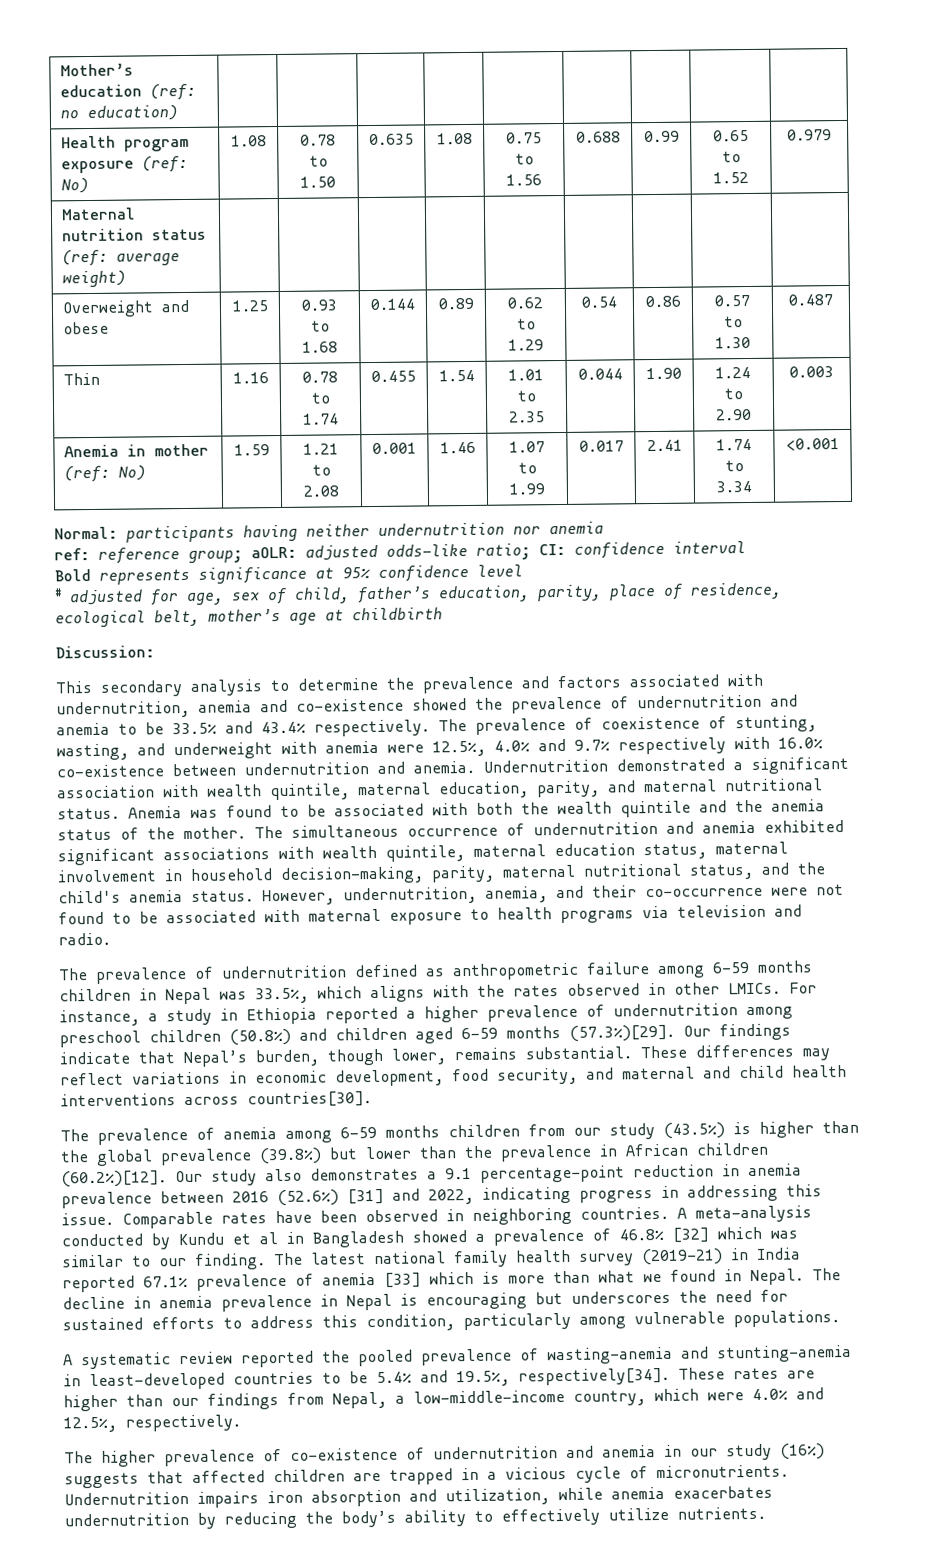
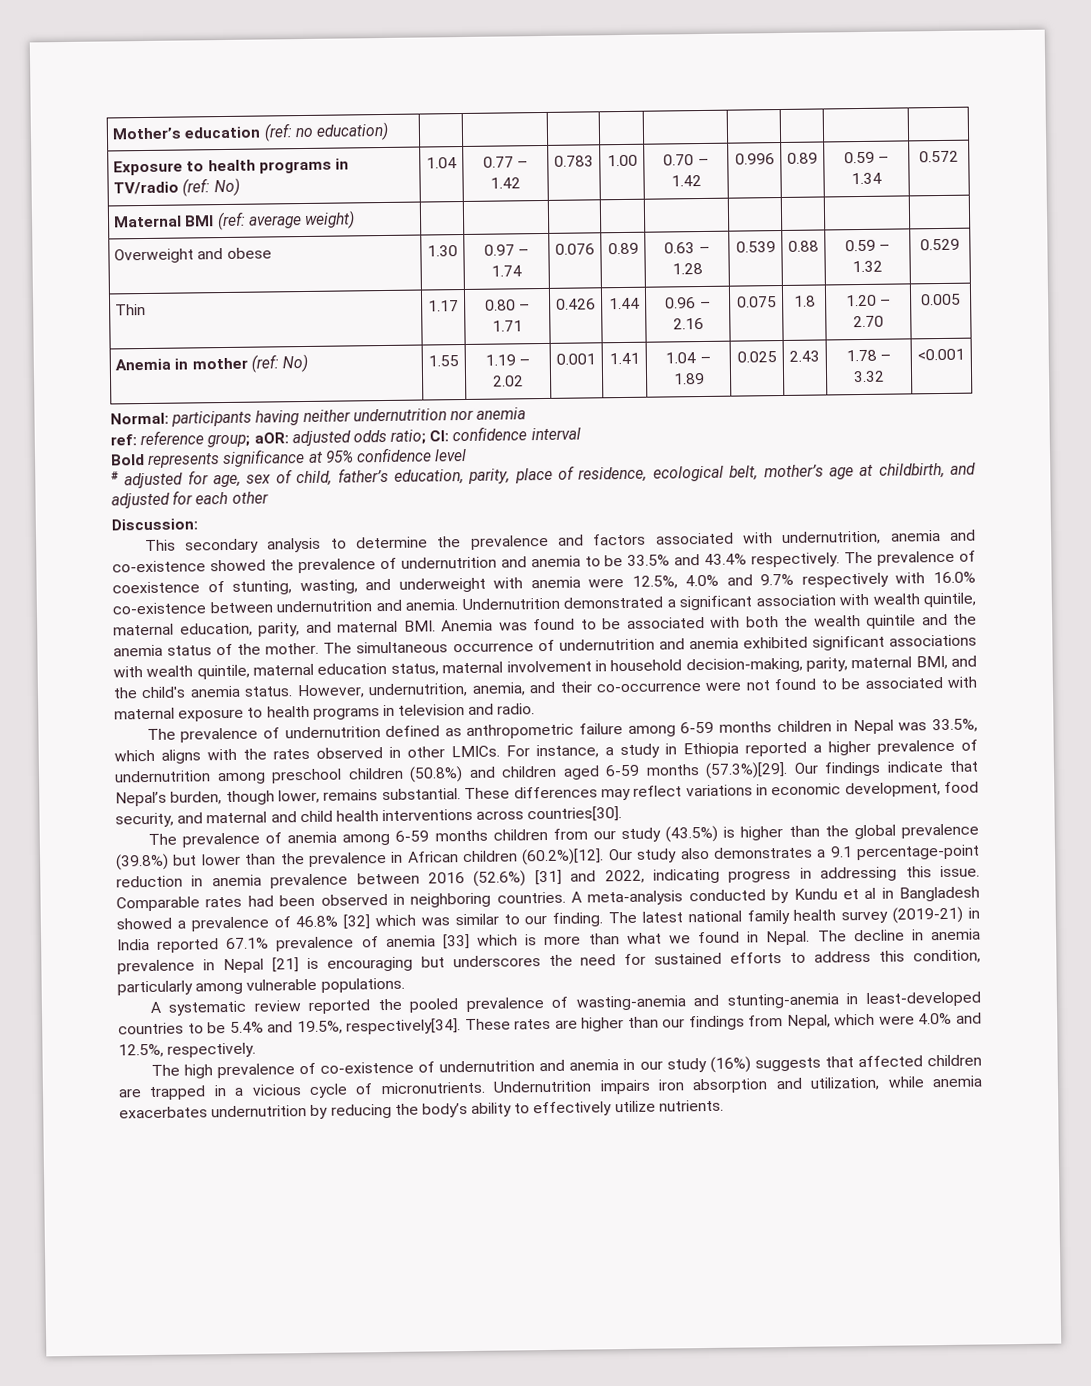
[61,135,190,152] [61,155,189,174] [61,178,90,194] [230,135,267,147] [300,134,336,146] [308,155,328,167] [300,176,336,188] [369,133,414,146] [436,132,473,145] [506,132,542,144] [514,153,534,165] [506,174,542,186] [575,131,621,143] [643,130,680,143] [713,129,749,142] [721,151,741,163] [713,171,749,184] [787,129,832,141] Health program exposure (ref: No) | 1.08 | 0.78 to 1.50 | 0.635 | 1.08 | 0.75 to 1.56 | 0.688 | 0.99 | 0.65 to 1.52 | 0.979 -> [113,158,350,176] [113,177,240,197] [426,157,457,169] [482,156,529,168] [490,177,521,189] [554,155,594,167] [606,154,638,167] [663,154,709,166] [670,174,702,187] [734,153,775,165] [787,152,818,164] [843,151,890,164] [851,172,882,185] [919,150,959,163] Exposure to health programs in TV/radio (ref: No) | 1.04 | 0.77 – 1.42 | 0.783 | 1.00 | 0.70 – 1.42 | 0.996 | 0.89 | 0.59 – 1.34 | 0.572
[62,228,208,242] nutrition status -> [184,215,215,227] BMI
[231,300,268,312] [301,299,337,311] [310,320,330,332] [302,341,338,353] [370,298,415,311] [437,297,474,310] [507,297,543,309] [516,318,536,330] [508,339,544,351] [581,296,617,308] [644,295,681,308] [714,294,750,307] [723,316,743,328] [715,336,751,349] [788,294,833,306] [63,372,101,386] [232,372,269,384] [302,371,338,383] [310,392,330,404] [303,413,339,425] [371,370,416,383] [438,369,475,382] [508,369,544,381] [516,390,536,402] [509,411,545,423] [577,368,623,380] [645,367,682,380] [715,366,751,379] [723,388,743,400] [716,408,752,421] [789,366,834,378] 1.25 | 0.93 to 1.68 | 0.144 | 0.89 | 0.62 to 1.29 | 0.54 | 0.86 | 0.57 to 1.30 | 0.487 // Thin | 1.16 | 0.78 to 1.74 | 0.455 | 1.54 | 1.01 to 2.35 | 0.044 | 1.90 | 1.24 to 2.90 | 0.003 -> [427,245,458,257] [483,244,530,256] [491,265,522,277] [555,243,595,255] [607,242,639,255] [664,242,710,254] [671,262,703,275] [735,241,776,253] [788,240,819,252] [844,239,891,252] [852,260,883,273] [920,238,960,251] [115,303,147,316] [428,300,459,312] [484,299,531,311] [492,320,523,332] [556,298,596,310] [608,297,640,310] [665,297,711,309] [672,317,704,330] [736,296,777,308] [793,295,816,307] [845,294,892,307] [853,315,884,328] [921,293,961,306] 1.30 | 0.97 – 1.74 | 0.076 | 0.89 | 0.63 – 1.28 | 0.539 | 0.88 | 0.59 – 1.32 | 0.529 // Thin | 1.17 | 0.80 – 1.71 | 0.426 | 1.44 | 0.96 – 2.16 | 0.075 | 1.8 | 1.20 – 2.70 | 0.005
[233,444,270,456] [303,443,339,455] [311,464,331,476] [303,485,339,497] [372,442,417,455] [439,441,476,454] [509,441,545,453] [517,462,537,474] [509,483,545,495] [578,440,624,452] [646,439,683,452] [716,438,752,451] [724,460,744,472] [716,480,752,493] 1.59 | 1.21 to 2.08 | 0.001 | 1.46 | 1.07 to 1.99 | 0.017 | 2.41 | 1.74 to 3.34 -> [428,355,459,367] [484,354,531,366] [493,375,524,387] [556,353,596,365] [608,352,640,365] [665,352,711,364] [672,372,705,385] [736,351,777,363] [789,350,820,362] [845,349,892,362] [853,370,885,383] 1.55 | 1.19 – 2.02 | 0.001 | 1.41 | 1.04 – 1.89 | 0.025 | 2.43 | 1.78 – 3.32
[251,543,468,561] aOLR: adjusted odds-like -> [253,429,387,447] aOR: adjusted odds
[352,607,443,621] childbirth -> [878,462,976,479] [111,490,269,509] childbirth, and adjusted for each other
[725,778,823,792] [57,807,120,820] nutritional status. -> [403,620,436,632] BMI.
[583,863,754,880] nutritional status, -> [915,655,948,670] BMI,
[642,905,669,919] via -> [382,704,395,717] in
[275,1210,312,1224] have -> [247,895,274,907] had
(392, 1302) none -> [271,957,299,973] [21]
[395,1390,646,1406] a low-middle-income country, -> (831, 1022) none
[101,1450,156,1467] higher -> [183,1064,213,1079] high

